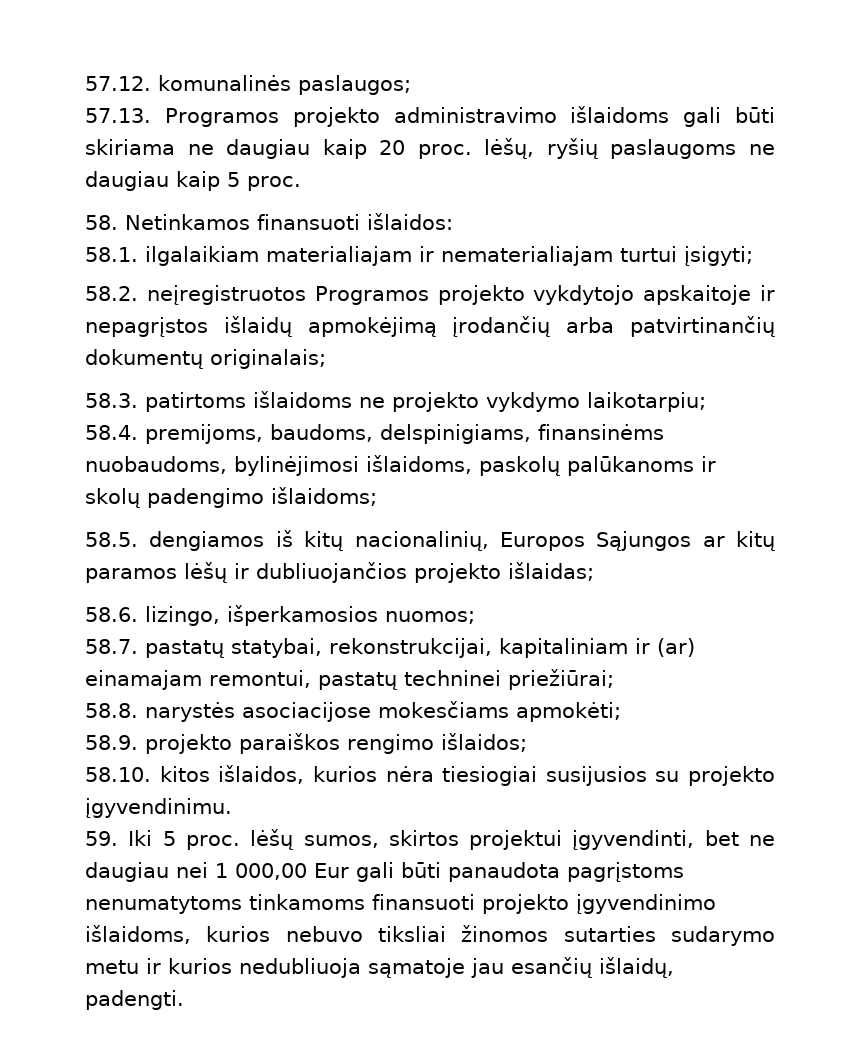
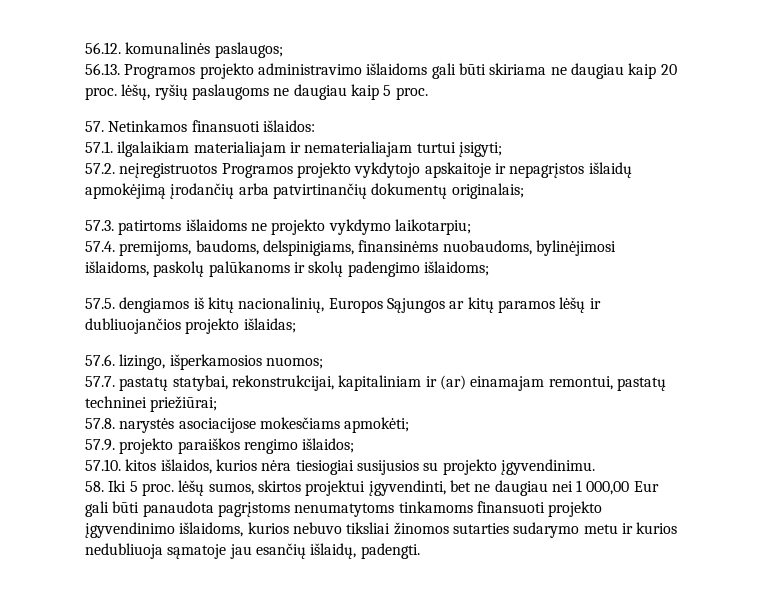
[85,76,151,91] 57.12. -> [85,42,121,54] 56.12.
[85,108,151,123] 57.13. -> [85,63,120,75] 56.13.
[85,215,118,230] 58. -> [85,121,104,132] 57.
[85,247,138,262] 58.1. -> [85,141,113,153] 57.1.
[85,286,138,301] 58.2. -> [85,163,115,174] 57.2.
[85,393,138,408] 58.3. -> [85,220,114,231] 57.3.
[85,425,138,440] 58.4. -> [85,241,115,252] 57.4.
[85,532,138,547] 58.5. -> [85,298,115,309] 57.5.
[85,607,138,622] 58.6. -> [85,354,115,366] 57.6.
[85,639,138,654] 58.7. -> [85,376,115,387] 57.7.
[85,703,138,718] 58.8. -> [85,418,115,429] 57.8.
[85,735,138,750] 58.9. -> [85,439,115,451] 57.9.
[85,767,151,782] 58.10. -> [85,459,121,471] 57.10.
[85,831,118,846] 59. -> [85,481,104,492] 58.

